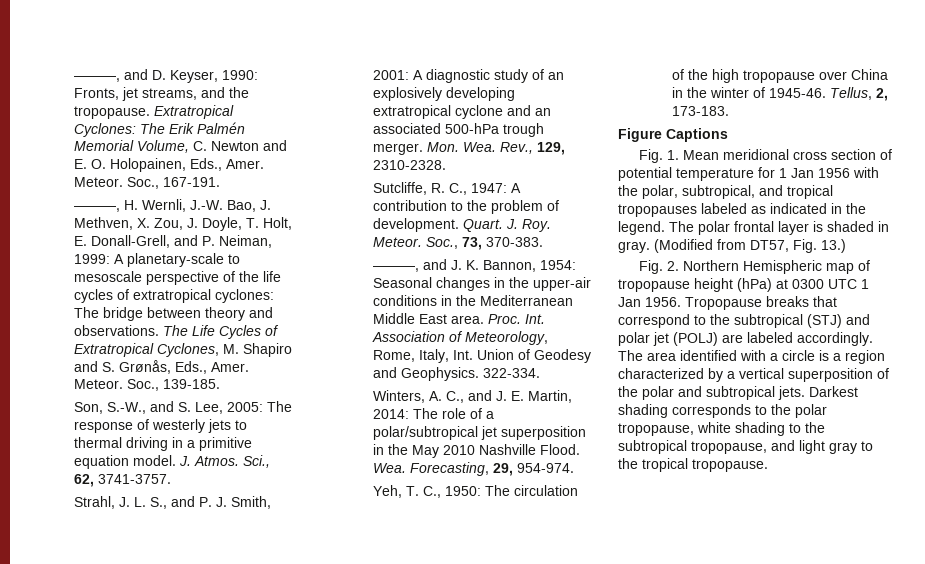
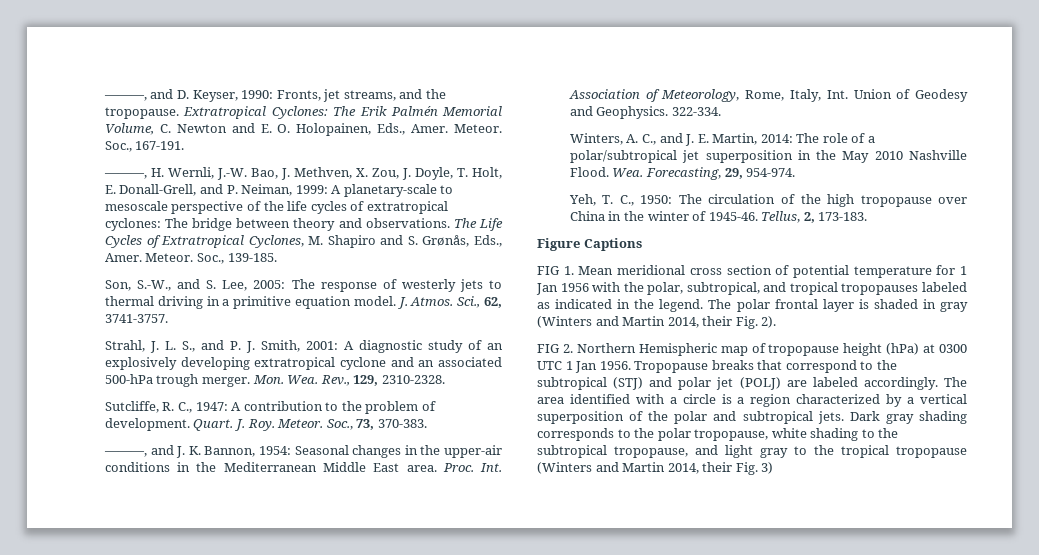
[638,149,663,163] Fig. -> [537,266,560,275] FIG
[618,239,846,253] [638,260,663,274] gray. (Modified from DT57, Fig. 13.) // Fig. -> [940,302,968,312] [537,316,777,329] [537,344,560,353] gray (Winters and Martin 2014, their Fig. 2). // FIG
[809,386,858,397] Darkest -> [849,411,914,424] Dark gray
[692,459,768,472] tropopause. -> [896,446,967,458] [537,462,774,475] tropopause (Winters and Martin 2014, their Fig. 3)

